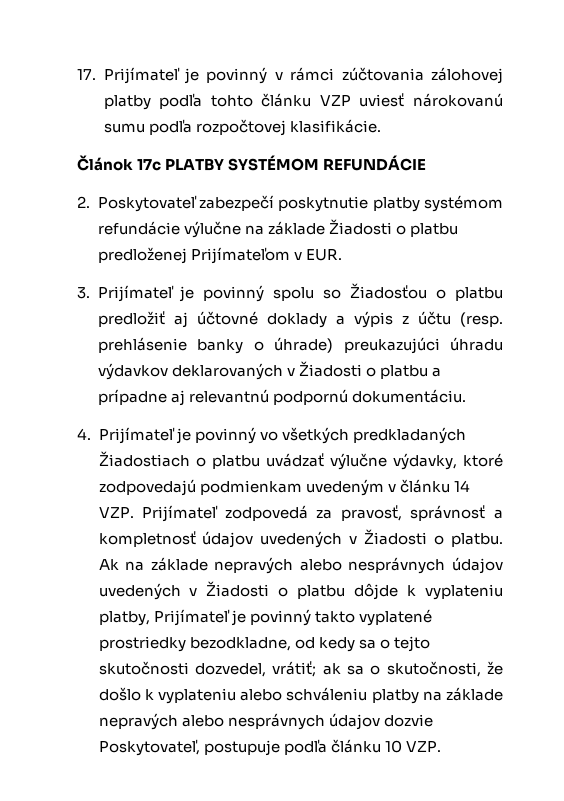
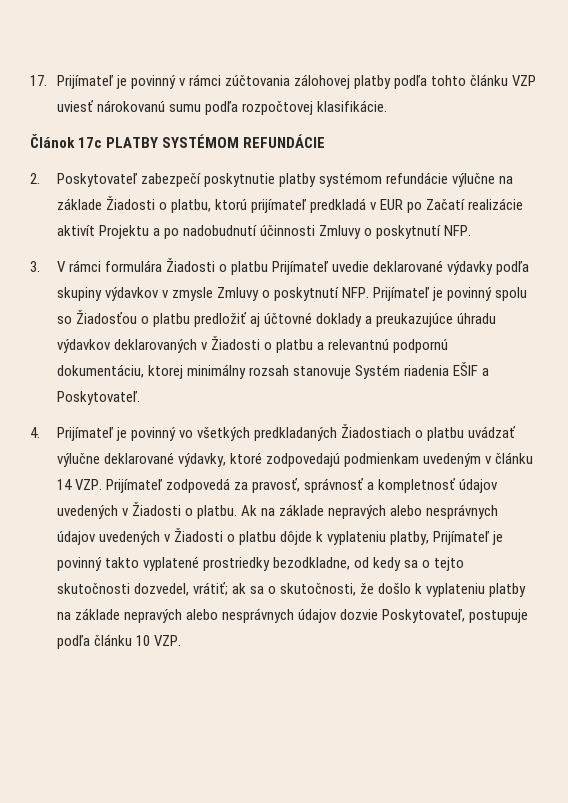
[409,223,458,237] [97,247,342,264] [77,287,90,299] platbu predloženej Prijímateľom v EUR. // 3. -> [170,198,524,213] [56,225,472,239] [30,258,530,275] [56,287,370,301] platbu, ktorú prijímateľ predkladá v EUR po Začatí realizácie aktivít Projektu a po nadobudnutí účinnosti Zmluvy o poskytnutí NFP. // 3. V rámci formulára Žiadosti o platbu Prijímateľ uvedie deklarované výdavky podľa skupiny výdavkov v zmysle Zmluvy o poskytnutí NFP.
[353,311,503,328] [97,337,440,354] výpis z účtu (resp. prehlásenie banky o úhrade) preukazujúci -> [376,313,454,327] preukazujúce
[97,389,466,406] prípadne aj relevantnú podpornú dokumentáciu. -> [328,339,449,353] [56,362,490,379] [56,391,140,405] relevantnú podpornú dokumentáciu, ktorej minimálny rozsah stanovuje Systém riadenia EŠIF a Poskytovateľ.
(387, 461) none -> [103,452,174,464] deklarované
[240,687,368,701] alebo schváleniu -> (486, 590) none

